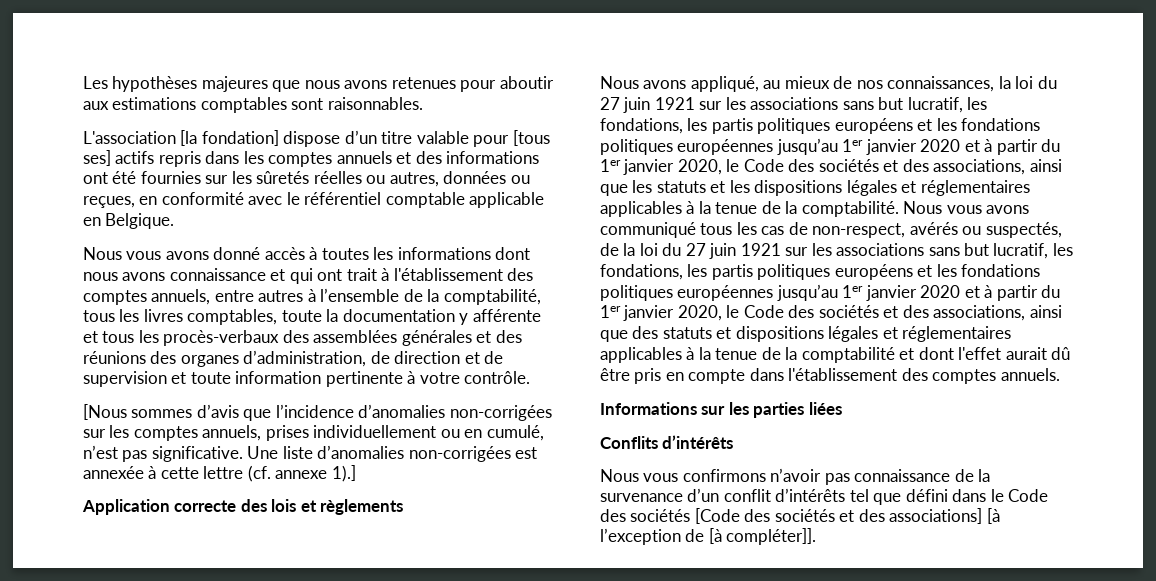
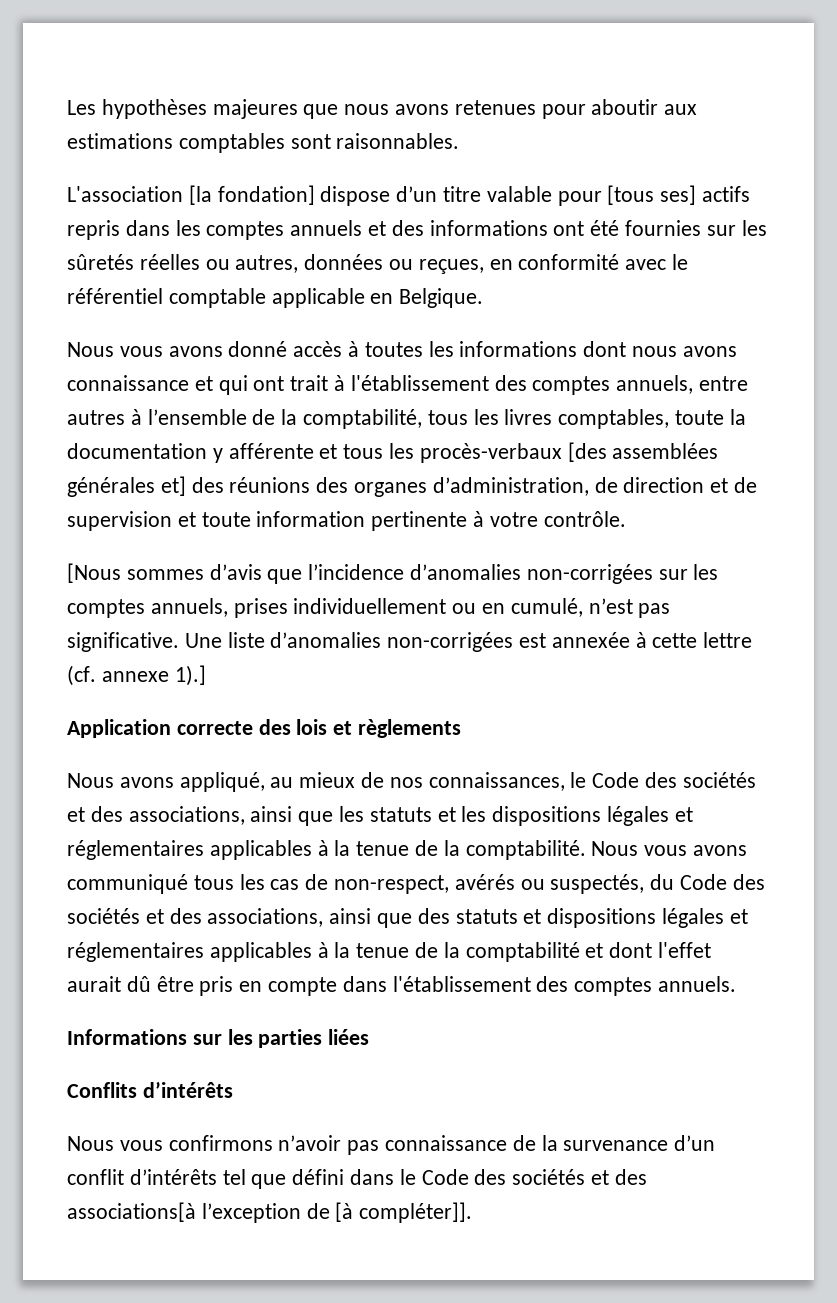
[282,330,309,343] des -> [567,442,607,462] [des
[476,331,492,343] et -> [160,476,186,496] et]
[998,76,1057,89] [600,97,988,113] [600,118,1041,134] [600,138,1061,155] [600,159,722,175] la loi du 27 juin 1921 sur les associations sans but lucratif, les fondations, les partis politiques européens et les fondations politiques européennes jusqu’au 1er janvier 2020 et à partir du 1er janvier 2020, -> (565, 781) none
[600,243,1073,259] [600,264,1041,280] [600,284,1061,301] [600,305,740,321] de la loi du 27 juin 1921 sur les associations sans but lucratif, les fondations, les partis politiques européens et les fondations politiques européennes jusqu’au 1er janvier 2020 et à partir du 1er janvier 2020, le -> [650,874,675,890] du
[694,508,1000,524] [Code des sociétés et des associations] [à -> [591,1169,647,1185] [67,1202,196,1222] et des associations[à

